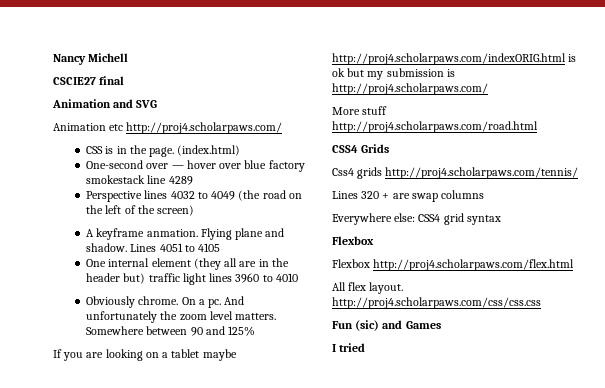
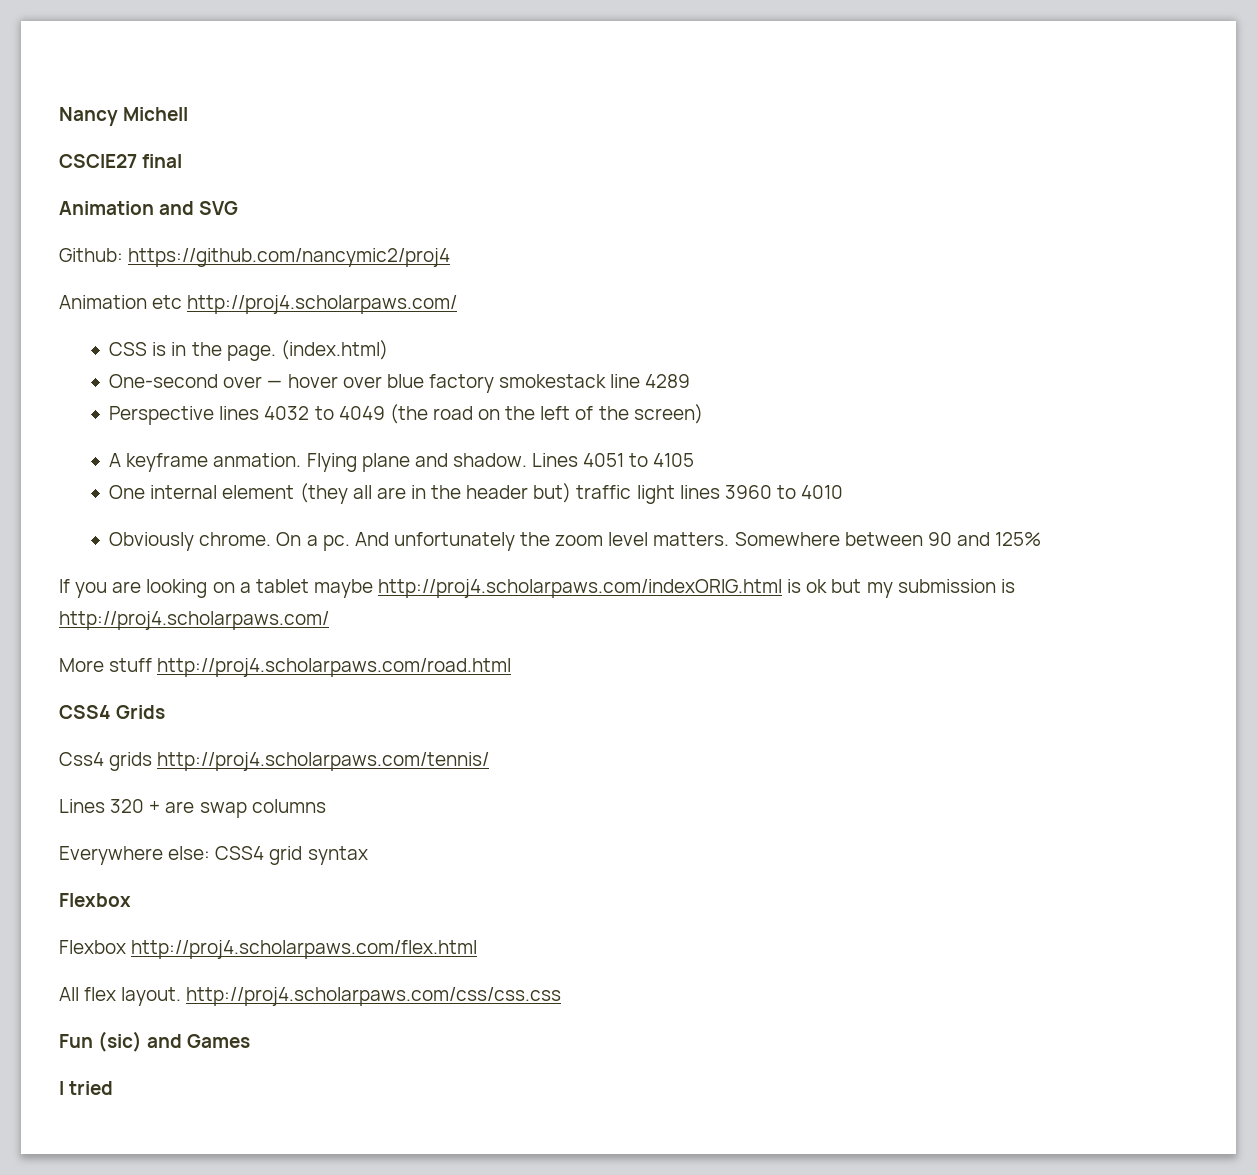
(158, 104) none -> [59,248,451,267] // Github: https://github.com/nancymic2/proj4

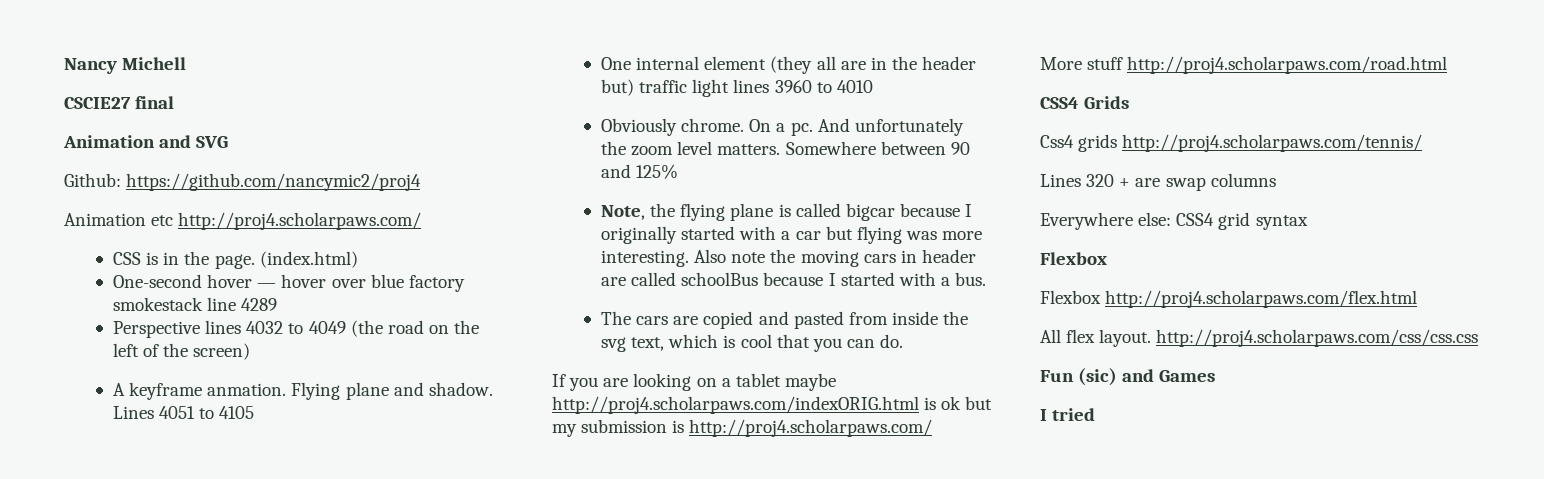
[223,376,263,388] over -> [207,274,253,288] hover
(1042, 539) none -> [601,203,973,221] [601,226,983,244] [601,249,976,267] [601,272,987,286] [601,311,969,329] [601,334,904,352] // Note, the flying plane is called bigcar because I originally started with a car but flying was more interesting. Also note the moving cars in header are called schoolBus because I started with a bus. // The cars are copied and pasted from inside the svg text, which is cool that you can do.

